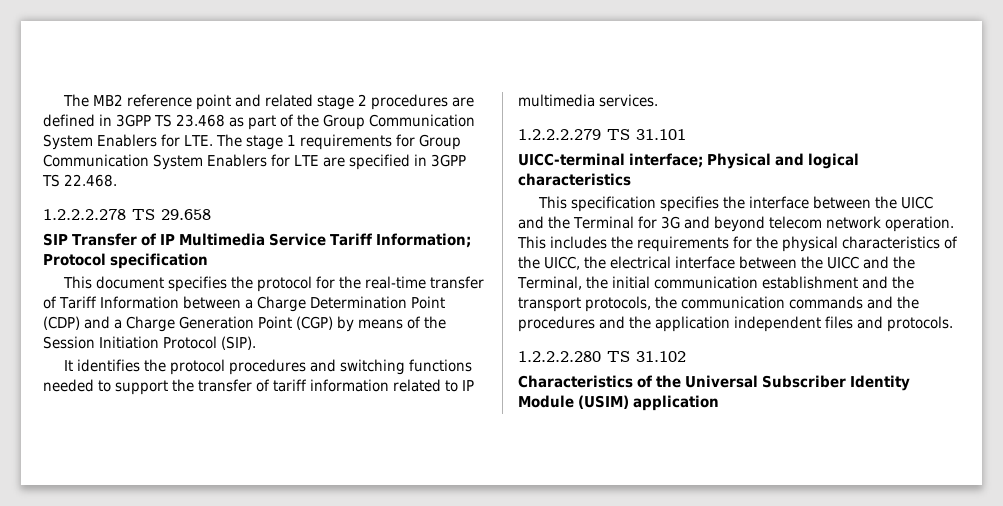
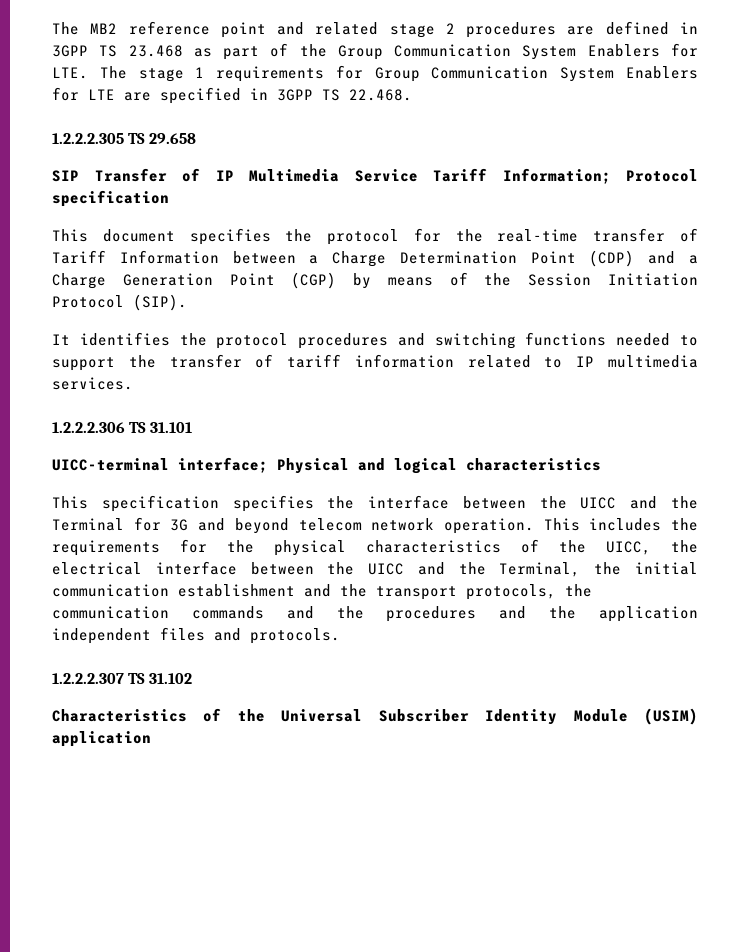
[43,209,126,220] 1.2.2.2.278 -> [52,133,124,144] 1.2.2.2.305
[518,129,601,140] 1.2.2.2.279 -> [52,422,125,433] 1.2.2.2.306
[518,351,601,362] 1.2.2.2.280 -> [52,673,124,684] 1.2.2.2.307

